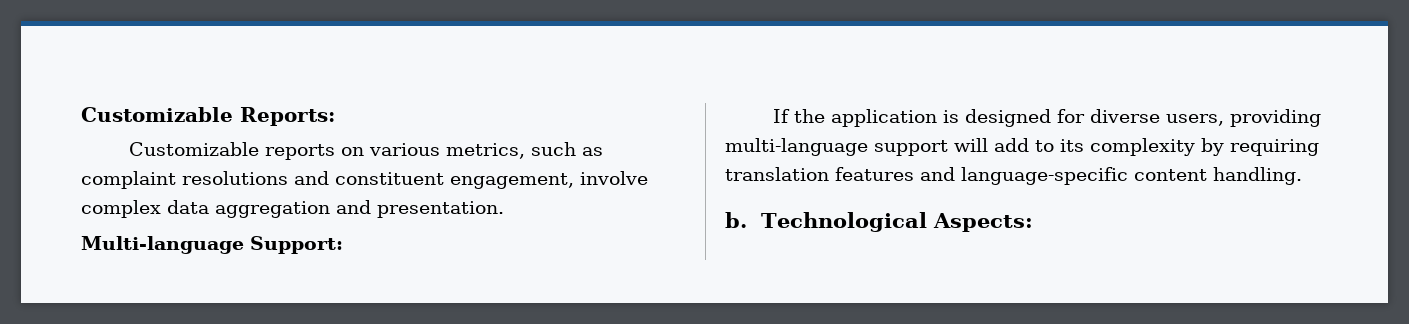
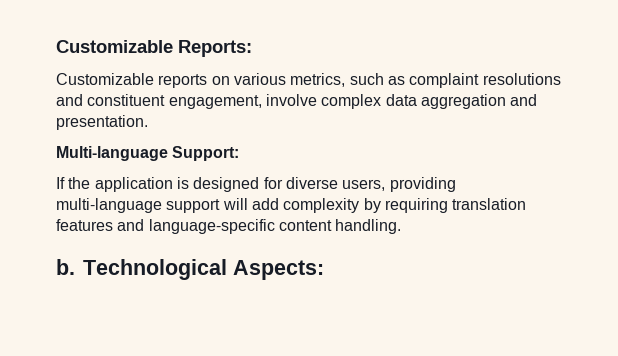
[1035,139,1084,152] to its -> (279, 204) none

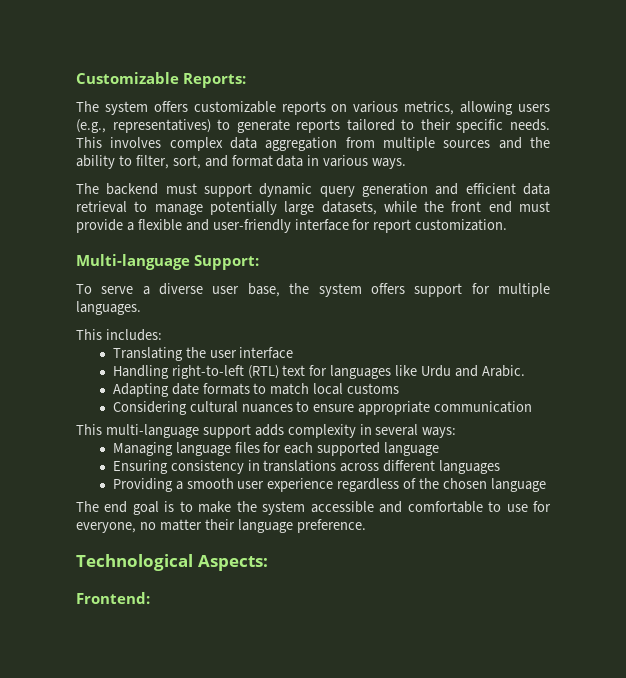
[56,73,561,88] [56,94,538,109] [56,115,148,130] [56,146,240,161] [56,177,456,192] [56,198,527,213] [56,219,402,234] [56,259,75,275] Customizable reports on various metrics, such as complaint resolutions and constituent engagement, involve complex data aggregation and presentation. // Multi-language Support: // If the application is designed for diverse users, providing multi-language support will add complexity by requiring translation features and language-specific content handling. // b. -> [76,101,551,115] [76,119,550,133] [76,137,550,151] [76,155,407,169] [76,183,550,197] [76,201,550,215] [76,219,508,233] [76,254,260,270] [76,283,550,297] [76,301,141,315] [76,329,162,341] [112,347,294,361] [112,365,525,379] [112,383,400,397] [112,401,533,415] [76,424,457,438] [112,442,440,456] [112,460,501,474] [112,478,546,492] [76,501,551,515] [76,519,366,533] The system offers customizable reports on various metrics, allowing users (e.g., representatives) to generate reports tailored to their specific needs. This involves complex data aggregation from multiple sources and the ability to filter, sort, and format data in various ways. // The backend must support dynamic query generation and efficient data retrieval to manage potentially large datasets, while the front end must provide a flexible and user-friendly interface for report customization. // Multi-language Support: // To serve a diverse user base, the system offers support for multiple languages. // This includes: // Translating the user interface // Handling right-to-left (RTL) text for languages like Urdu and Arabic. // Adapting date formats to match local customs // Considering cultural nuances to ensure appropriate communication // This multi-language support adds complexity in several ways: // Managing language files for each supported language // Ensuring consistency in translations across different languages // Providing a smooth user experience regardless of the chosen language // The end goal is to make the system accessible and comfortable to use for everyone, no matter their language preference. //
(324, 270) none -> [76,592,150,604] // Frontend:

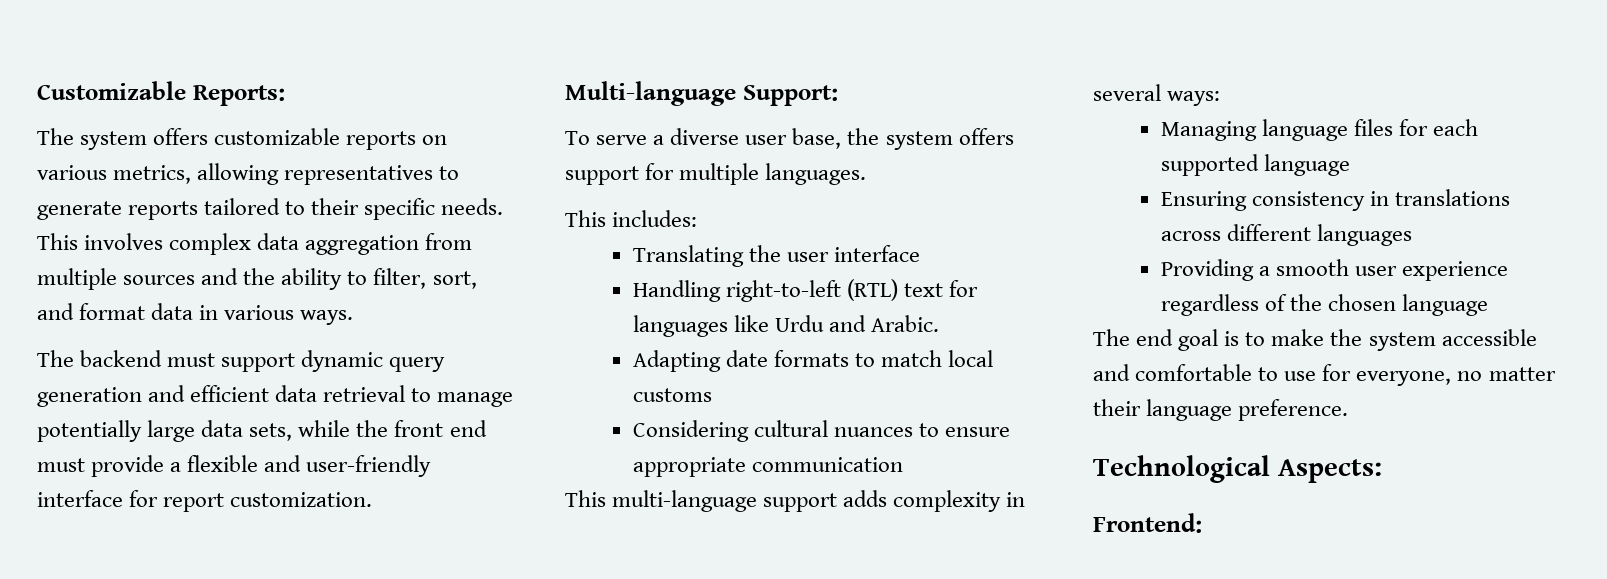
[518,104,551,112] [76,119,211,133] users (e.g., representatives) -> [284,165,434,185] representatives
[321,201,377,215] datasets, -> [201,420,293,441] data sets,

